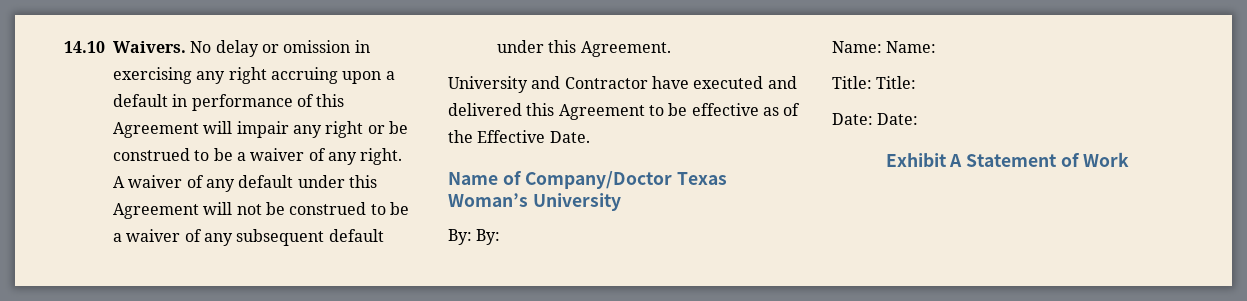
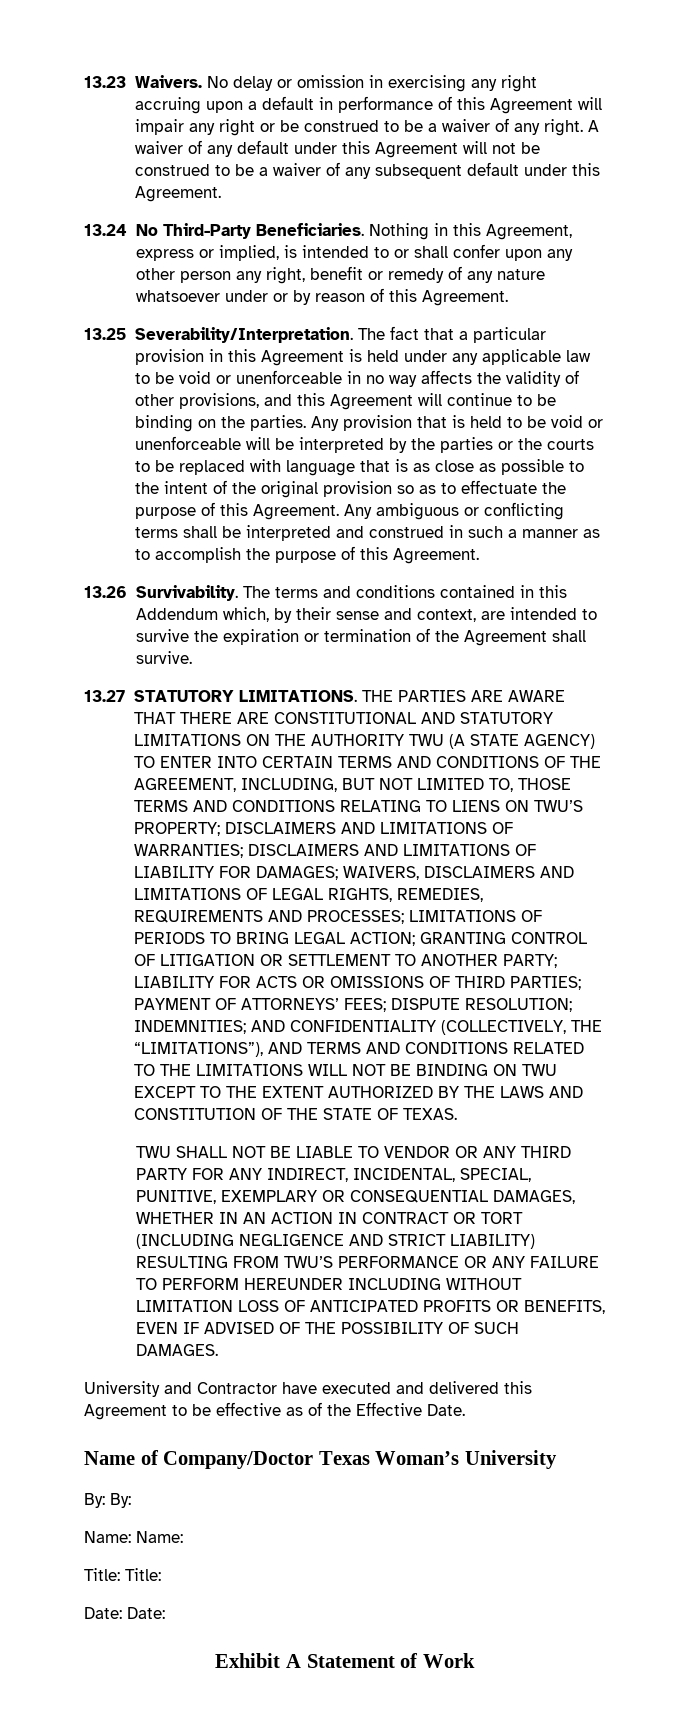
[64,41,105,53] 14.10 -> [84,76,126,88] 13.23
(671, 49) none -> [84,223,572,240] [135,244,573,261] [135,266,545,284] [135,288,508,306] [84,326,546,343] [134,349,591,366] [134,370,579,387] [134,393,556,410] [134,415,603,432] [134,436,594,453] [134,459,584,476] [134,480,566,498] [134,502,564,520] [134,525,600,541] [134,546,479,564] [84,585,567,601] [135,607,597,623] [135,628,586,646] [135,651,192,664] [84,690,565,702] [133,712,553,724] [133,734,595,749] [133,756,601,768] [133,778,571,792] [133,800,583,812] [133,822,513,836] [133,844,536,858] [133,866,574,880] [133,888,483,902] [133,910,542,924] [133,932,587,946] [133,954,557,968] [133,976,581,990] [133,998,572,1012] [133,1020,602,1035] [133,1042,584,1057] [133,1064,557,1076] [133,1086,583,1098] [133,1108,457,1120] [135,1146,571,1158] [135,1168,531,1182] [135,1190,575,1204] [135,1212,523,1224] [135,1234,535,1249] [135,1256,599,1268] [135,1278,522,1290] [135,1300,605,1314] [135,1322,519,1334] [135,1344,218,1356] // 13.24 No Third-Party Beneficiaries. Nothing in this Agreement, express or implied, is intended to or shall confer upon any other person any right, benefit or remedy of any nature whatsoever under or by reason of this Agreement. // 13.25 Severability/Interpretation. The fact that a particular provision in this Agreement is held under any applicable law to be void or unenforceable in no way affects the validity of other provisions, and this Agreement will continue to be binding on the parties. Any provision that is held to be void or unenforceable will be interpreted by the parties or the courts to be replaced with language that is as close as possible to the intent of the original provision so as to effectuate the purpose of this Agreement. Any ambiguous or conflicting terms shall be interpreted and construed in such a manner as to accomplish the purpose of this Agreement. // 13.26 Survivability. The terms and conditions contained in this Addendum which, by their sense and context, are intended to survive the expiration or termination of the Agreement shall survive. // 13.27 STATUTORY LIMITATIONS. THE PARTIES ARE AWARE THAT THERE ARE CONSTITUTIONAL AND STATUTORY LIMITATIONS ON THE AUTHORITY TWU (A STATE AGENCY) TO ENTER INTO CERTAIN TERMS AND CONDITIONS OF THE AGREEMENT, INCLUDING, BUT NOT LIMITED TO, THOSE TERMS AND CONDITIONS RELATING TO LIENS ON TWU’S PROPERTY; DISCLAIMERS AND LIMITATIONS OF WARRANTIES; DISCLAIMERS AND LIMITATIONS OF LIABILITY FOR DAMAGES; WAIVERS, DISCLAIMERS AND LIMITATIONS OF LEGAL RIGHTS, REMEDIES, REQUIREMENTS AND PROCESSES; LIMITATIONS OF PERIODS TO BRING LEGAL ACTION; GRANTING CONTROL OF LITIGATION OR SETTLEMENT TO ANOTHER PARTY; LIABILITY FOR ACTS OR OMISSIONS OF THIRD PARTIES; PAYMENT OF ATTORNEYS’ FEES; DISPUTE RESOLUTION; INDEMNITIES; AND CONFIDENTIALITY (COLLECTIVELY, THE “LIMITATIONS”), AND TERMS AND CONDITIONS RELATED TO THE LIMITATIONS WILL NOT BE BINDING ON TWU EXCEPT TO THE EXTENT AUTHORIZED BY THE LAWS AND CONSTITUTION OF THE STATE OF TEXAS. // TWU SHALL NOT BE LIABLE TO VENDOR OR ANY THIRD PARTY FOR ANY INDIRECT, INCIDENTAL, SPECIAL, PUNITIVE, EXEMPLARY OR CONSEQUENTIAL DAMAGES, WHETHER IN AN ACTION IN CONTRACT OR TORT (INCLUDING NEGLIGENCE AND STRICT LIABILITY) RESULTING FROM TWU’S PERFORMANCE OR ANY FAILURE TO PERFORM HEREUNDER INCLUDING WITHOUT LIMITATION LOSS OF ANTICIPATED PROFITS OR BENEFITS, EVEN IF ADVISED OF THE POSSIBILITY OF SUCH DAMAGES.

